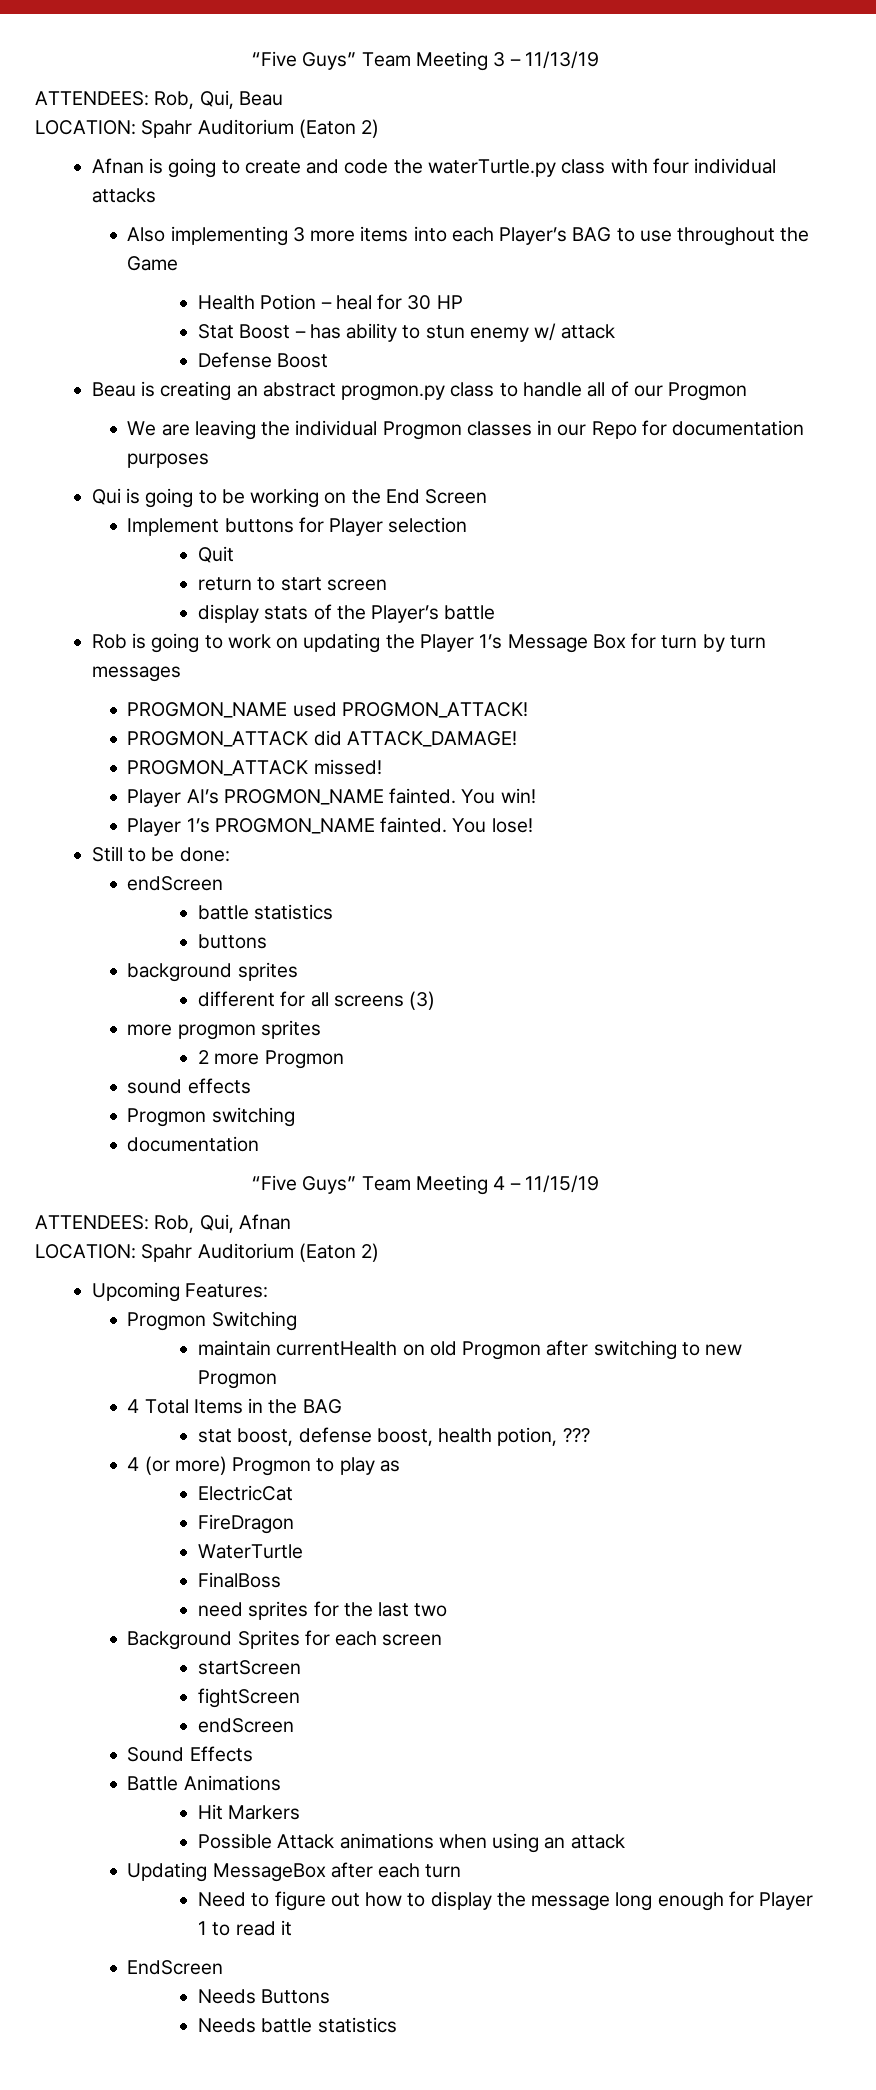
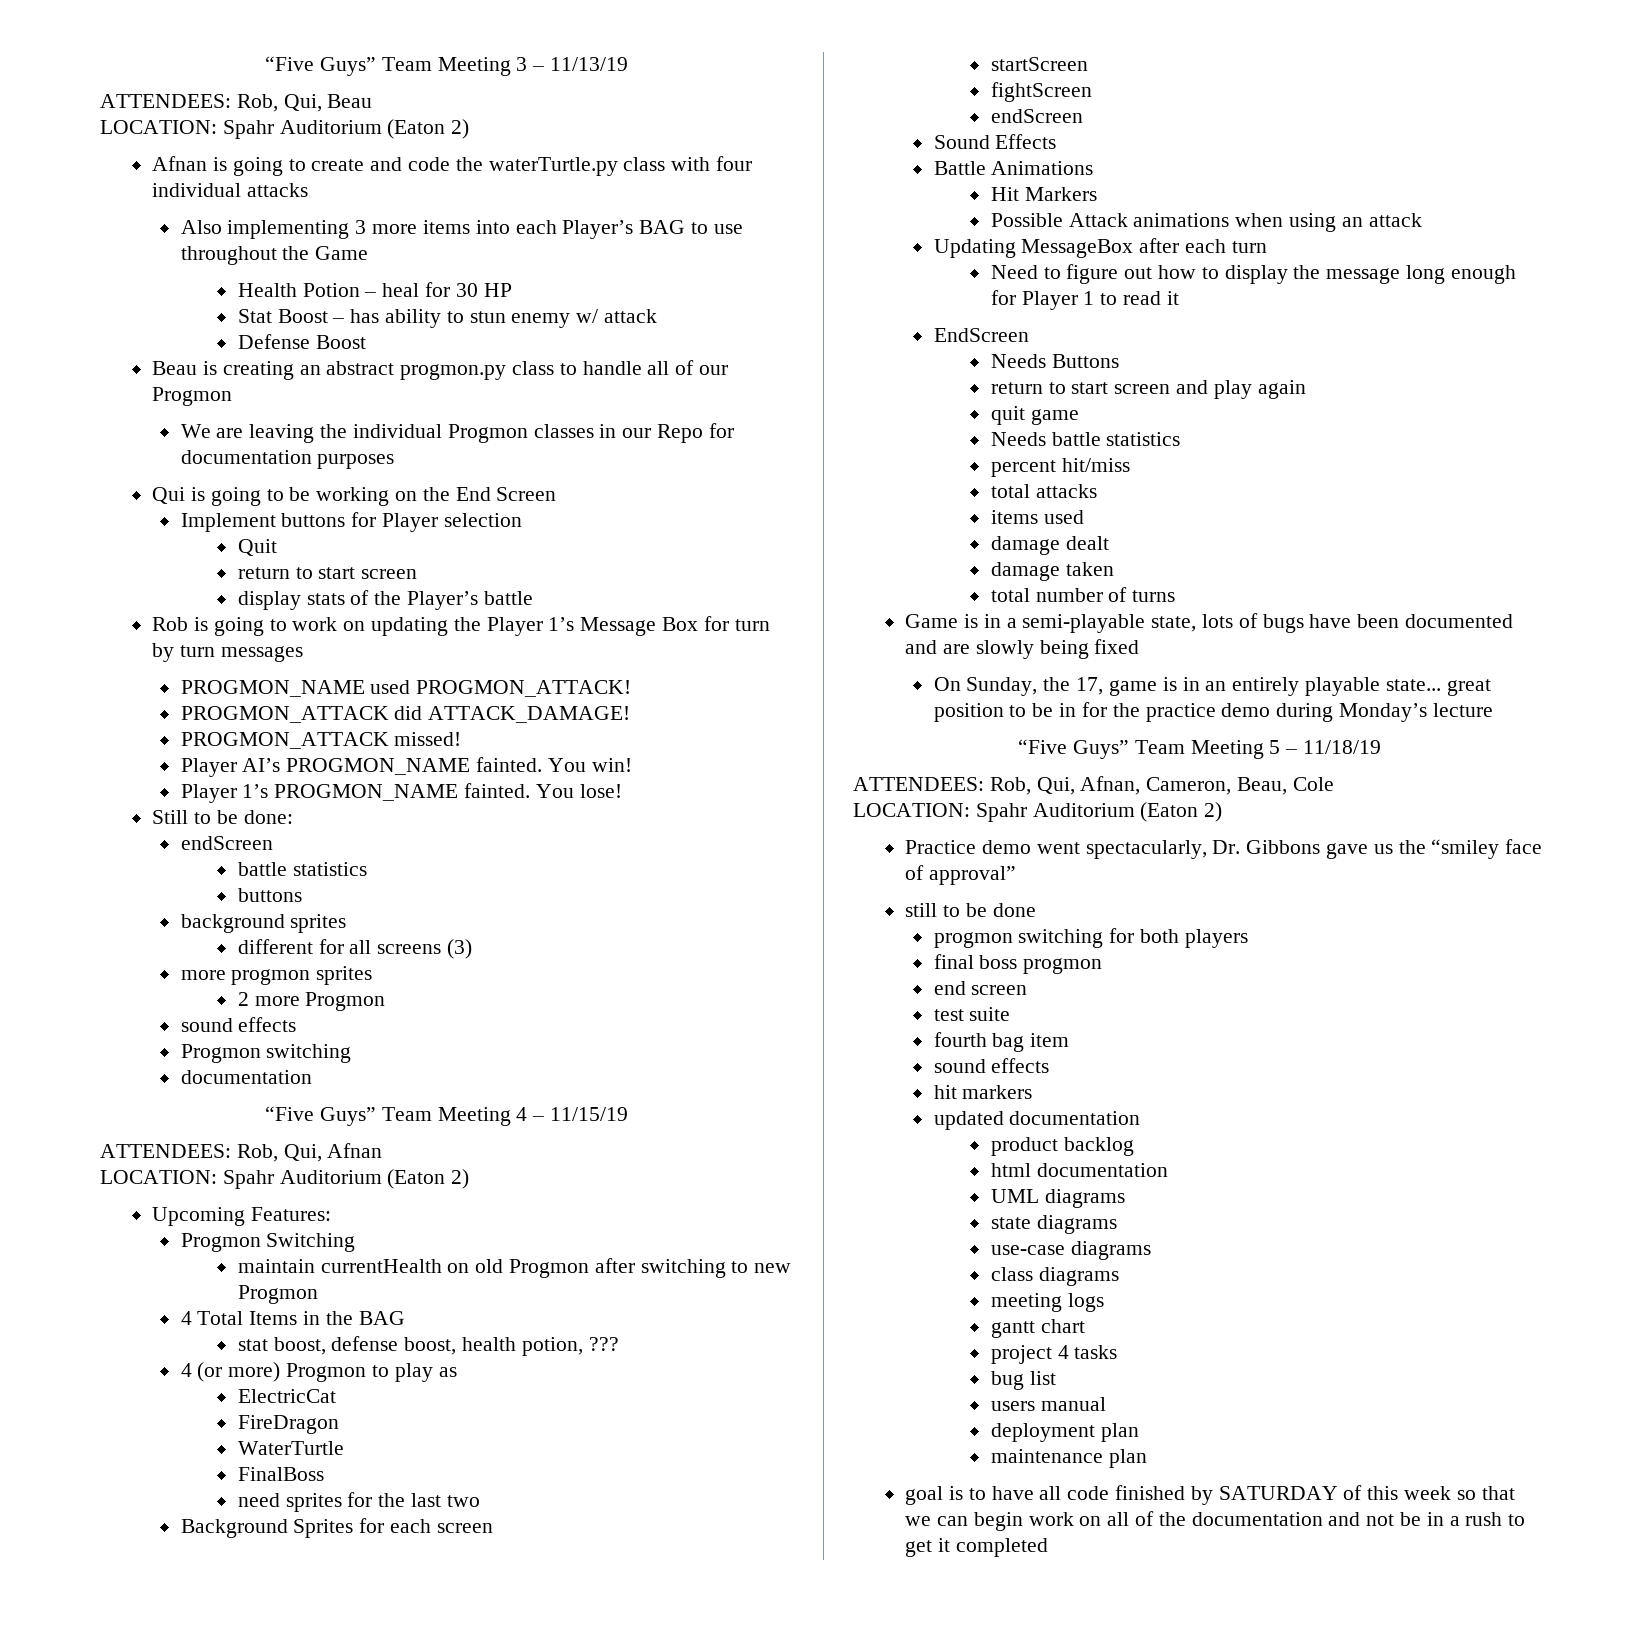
[198,2017,397,2033] Needs battle statistics -> [990,380,1306,399] [990,406,1079,425] [990,432,1181,446] [990,458,1130,477] [990,484,1097,498] [990,510,1084,524] [990,536,1109,555] [990,562,1114,581] [990,587,1176,602] [905,613,1514,633] [905,639,1140,659] [933,677,1491,696] [933,702,1493,722] [1018,739,1381,759] [853,776,1334,795] [853,802,1223,822] [905,839,1543,859] [905,865,1016,885] [905,903,1036,917] [933,928,1248,948] [933,954,1103,974] [933,981,1028,995] [933,1007,1011,1021] [933,1032,1070,1052] [933,1058,1050,1073] [933,1085,1033,1099] [933,1111,1141,1130] [990,1137,1134,1156] [990,1163,1168,1177] [990,1189,1125,1208] [990,1215,1117,1234] [990,1241,1151,1260] [990,1267,1119,1286] [990,1293,1104,1312] [990,1319,1085,1338] [990,1345,1118,1364] [990,1371,1056,1390] [990,1397,1106,1411] [990,1423,1139,1442] [990,1449,1147,1468] [905,1485,1515,1505] [905,1511,1526,1531] [905,1538,1048,1557] return to start screen and play again // quit game // Needs battle statistics // percent hit/miss // total attacks // items used // damage dealt // damage taken // total number of turns // Game is in a semi-playable state, lots of bugs have been documented and are slowly being fixed // On Sunday, the 17, game is in an entirely playable state... great position to be in for the practice demo during Monday’s lecture // “Five Guys” Team Meeting 5 – 11/18/19 // ATTENDEES: Rob, Qui, Afnan, Cameron, Beau, Cole // LOCATION: Spahr Auditorium (Eaton 2) // Practice demo went spectacularly, Dr. Gibbons gave us the “smiley face of approval” // still to be done // progmon switching for both players // final boss progmon // end screen // test suite // fourth bag item // sound effects // hit markers // updated documentation // product backlog // html documentation // UML diagrams // state diagrams // use-case diagrams // class diagrams // meeting logs // gantt chart // project 4 tasks // bug list // users manual // deployment plan // maintenance plan // goal is to have all code finished by SATURDAY of this week so that we can begin work on all of the documentation and not be in a rush to get it completed

